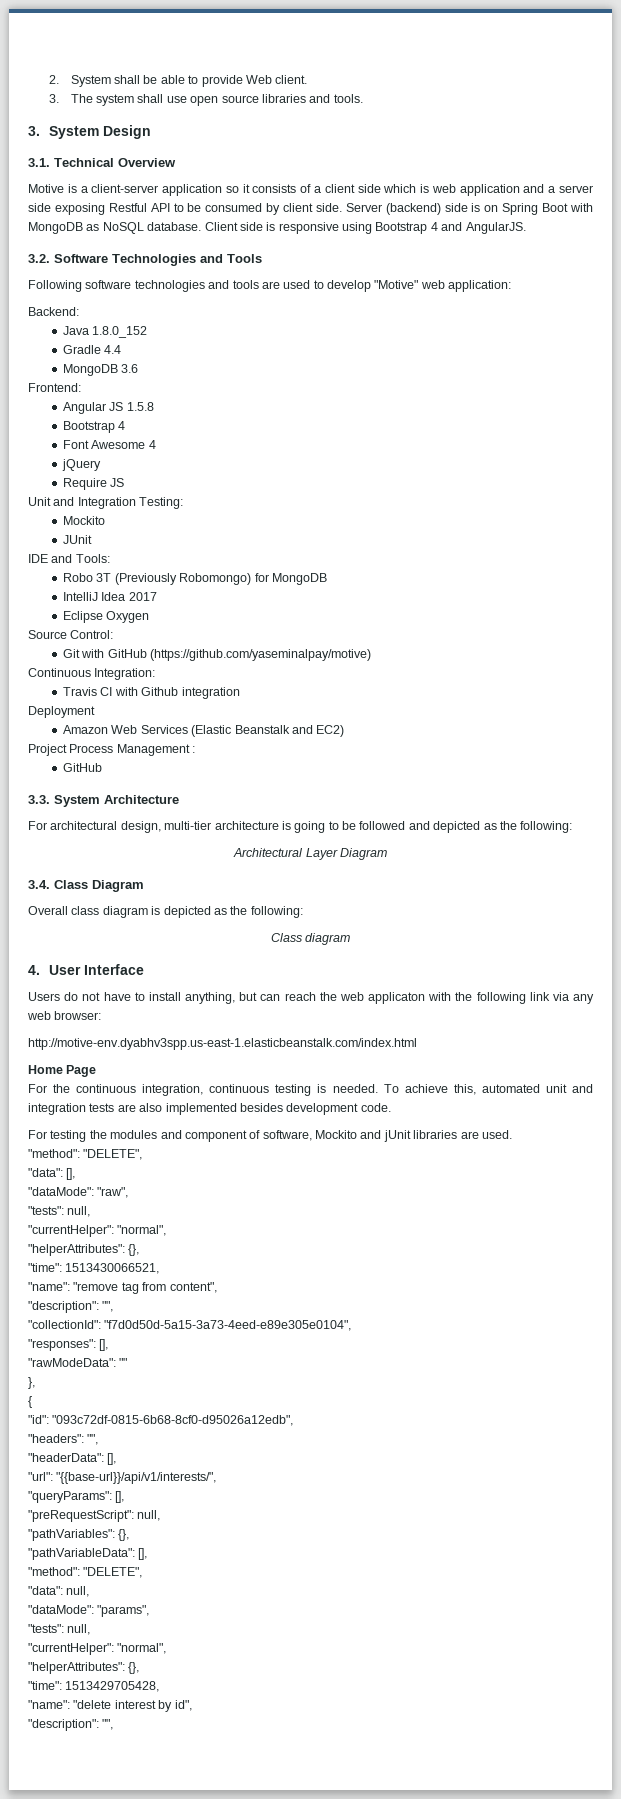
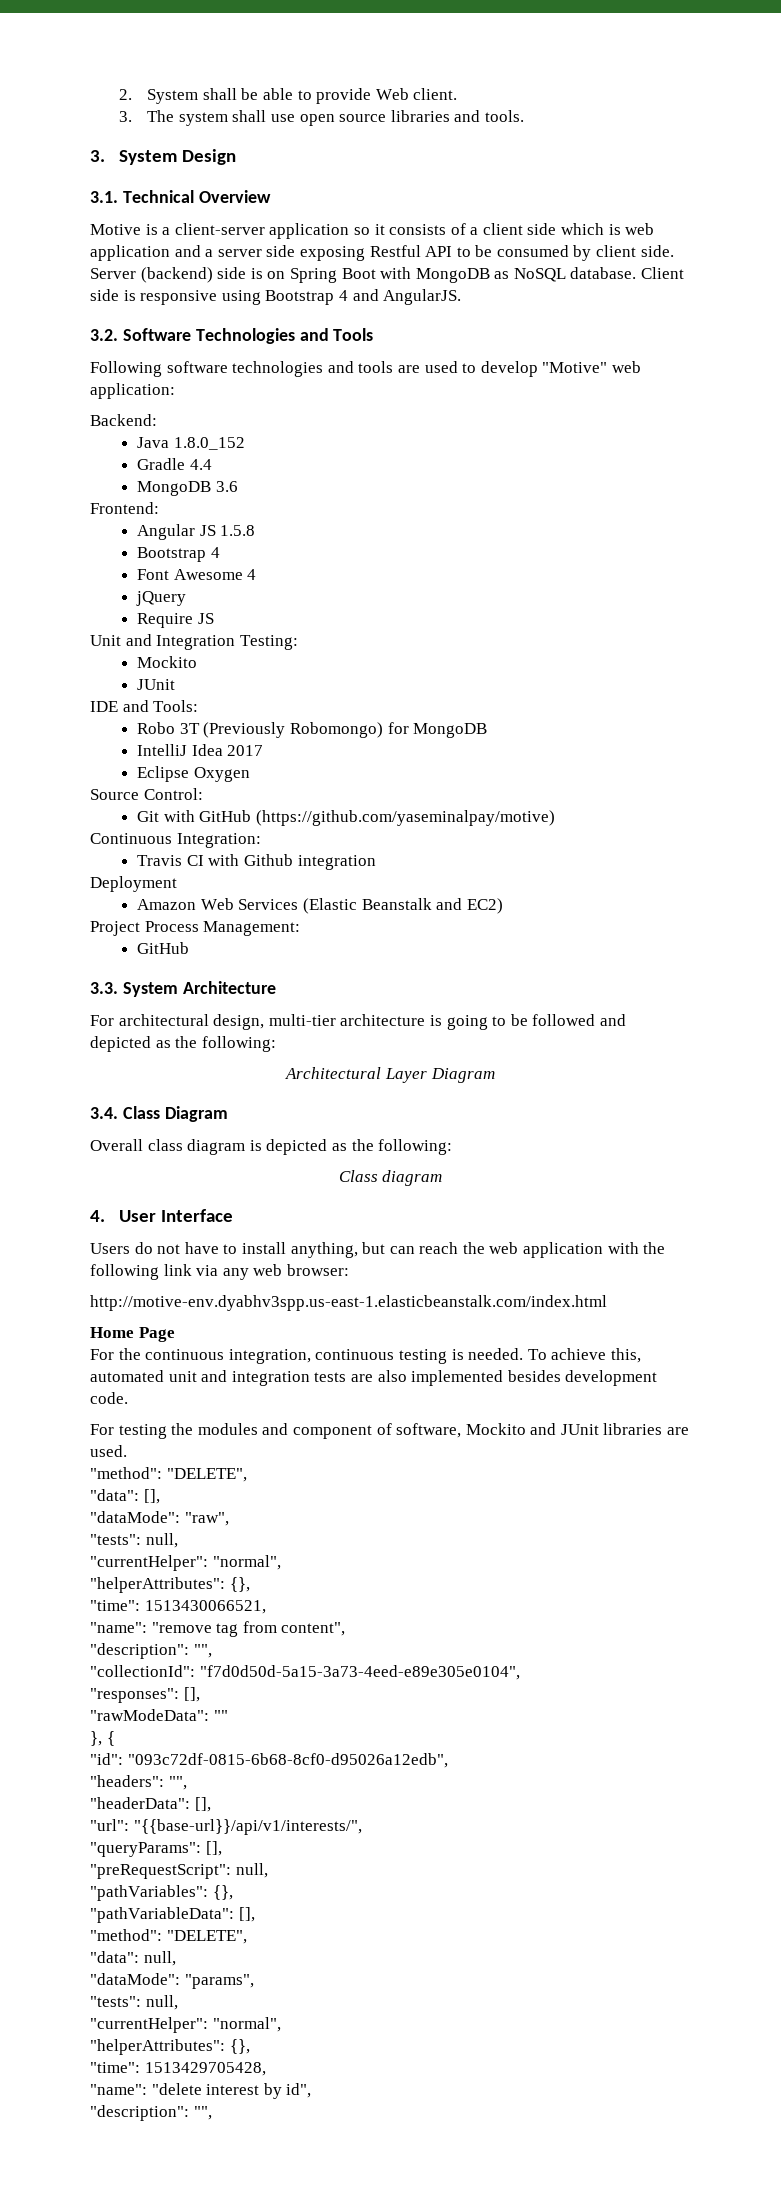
[116,744,196,756] Management : -> [203,921,301,936] Management:
[368,992,426,1004] applicaton -> [523,1242,604,1258] application
[383,1130,411,1142] jUnit -> [560,1424,599,1435] JUnit
(35, 1383) // -> (102, 1738) none

